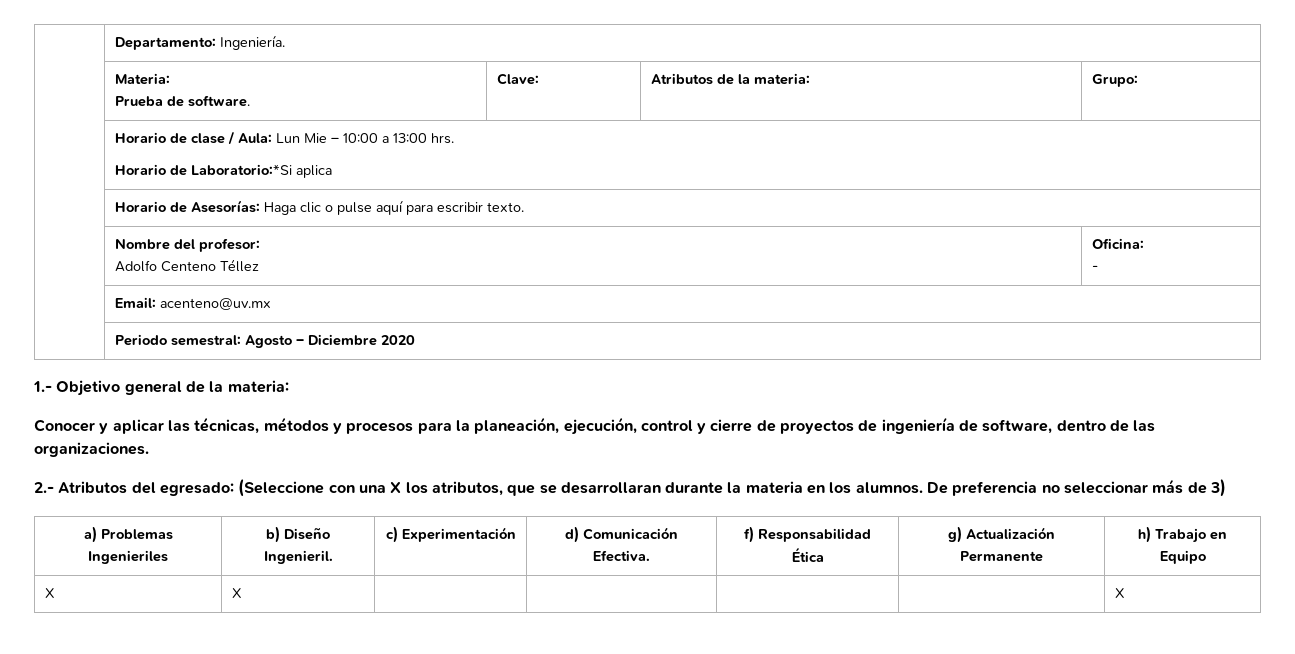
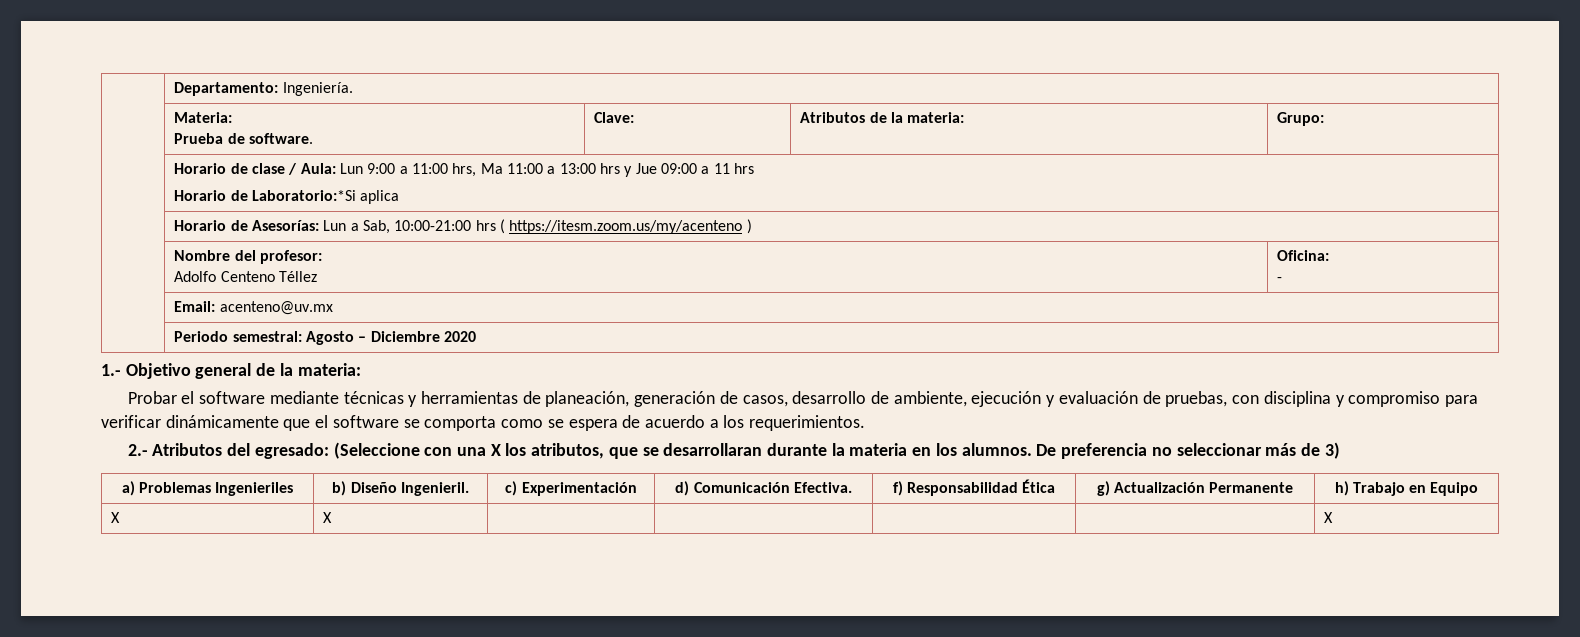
[303,133,454,144] Mie – 10:00 a 13:00 hrs. -> [367,163,754,177] 9:00 a 11:00 hrs, Ma 11:00 a 13:00 hrs y Jue 09:00 a 11 hrs
[263,200,524,215] Haga clic o pulse aquí para escribir texto. -> [323,219,752,234] Lun a Sab, 10:00-21:00 hrs ( https://itesm.zoom.us/my/acenteno )
[34,417,1156,435] [34,442,149,457] Conocer y aplicar las técnicas, métodos y procesos para la planeación, ejecución, control y cierre de proyectos de ingeniería de software, dentro de las organizaciones. -> [127,391,1479,407] [101,415,866,431] Probar el software mediante técnicas y herramientas de planeación, generación de casos, desarrollo de ambiente, ejecución y evaluación de pruebas, con disciplina y compromiso para verificar dinámicamente que el software se comporta como se espera de acuerdo a los requerimientos.

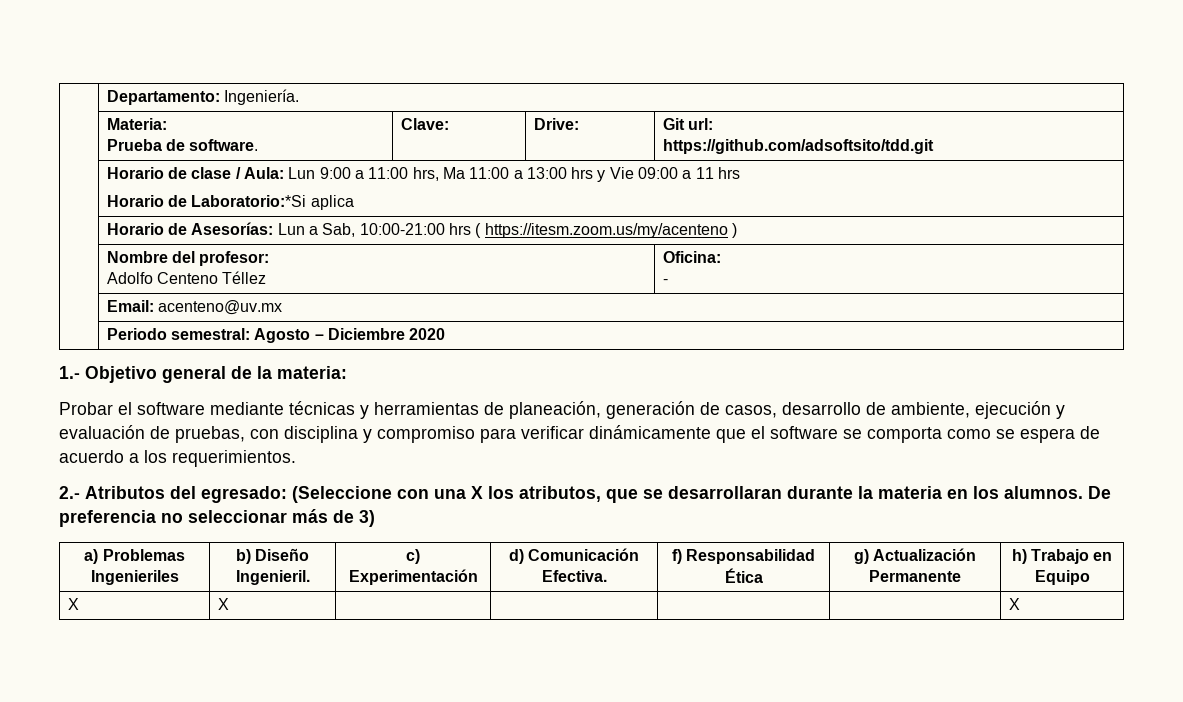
[800,112,965,123] [1277,112,1325,126] Atributos de la materia: | Grupo: -> [533,118,579,130] [662,118,714,130] [662,139,934,154] Drive: | Git url: // https://github.com/adsoftsito/tdd.git
[635,163,657,174] Jue -> [609,167,634,179] Vie

